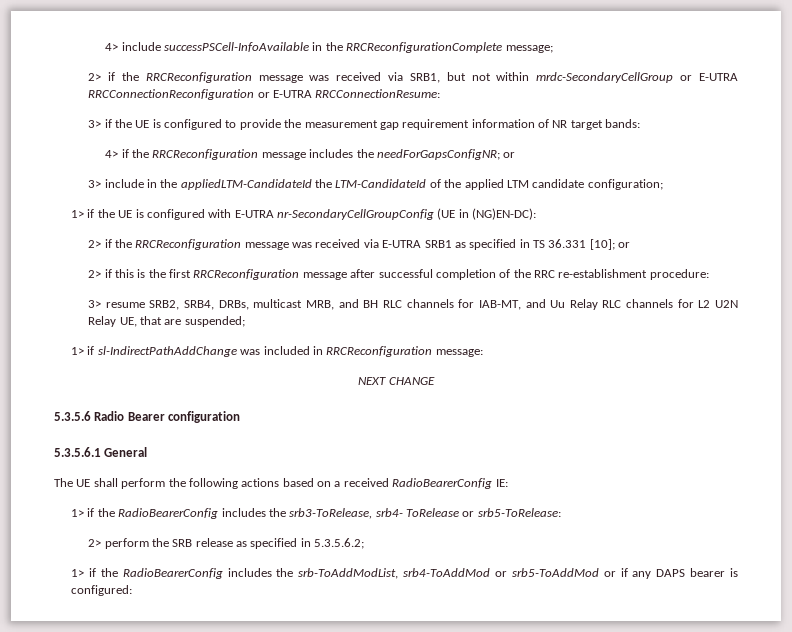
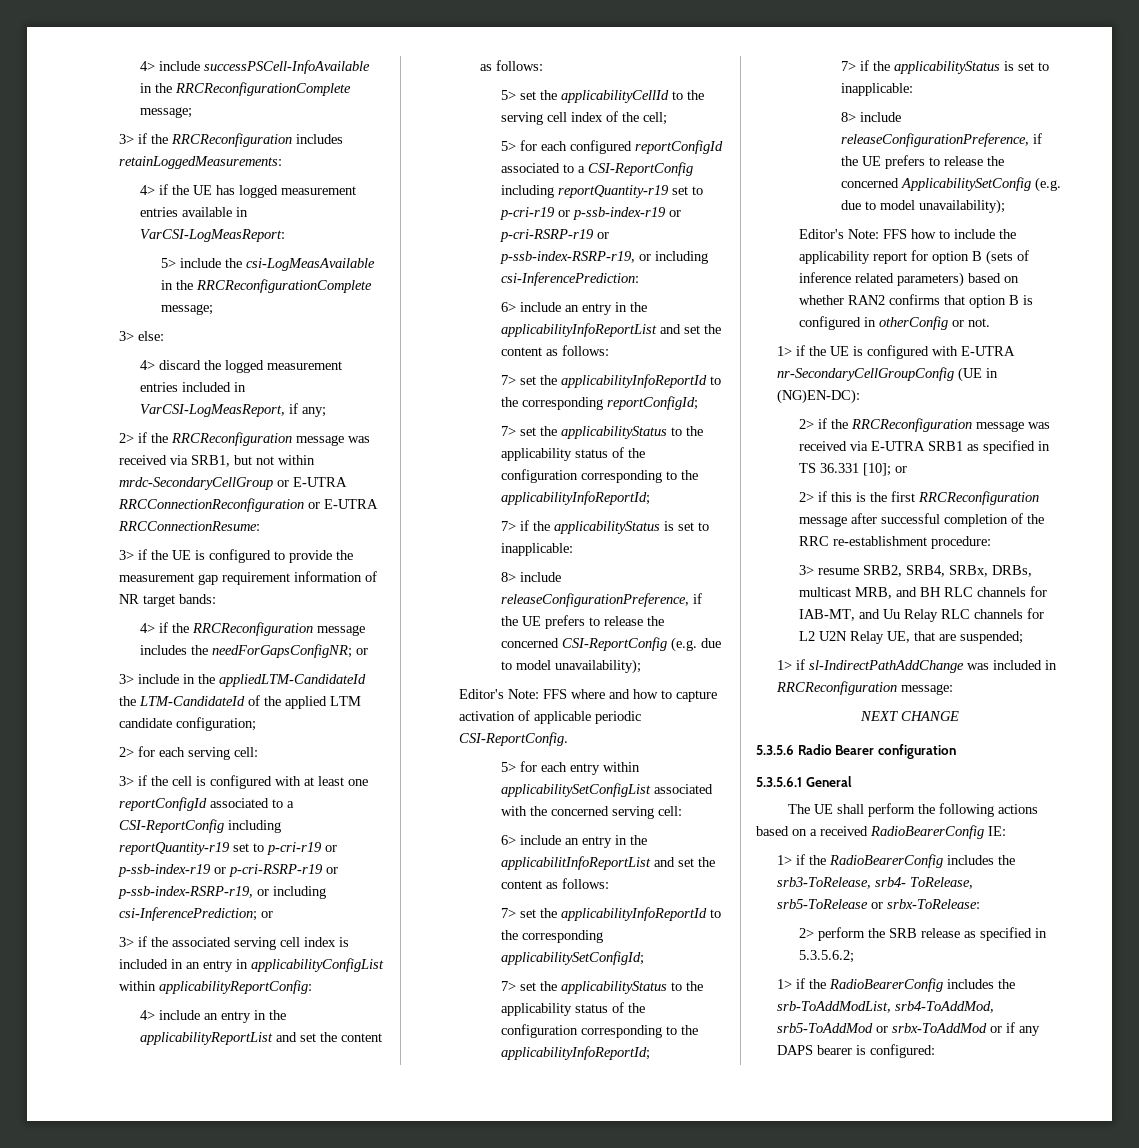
(553, 49) none -> [118,133,343,147] [118,156,282,169] [139,184,356,198] [139,207,248,217] [139,229,285,242] [161,258,376,271] [161,279,373,293] [161,304,214,315] [118,331,164,341] [139,360,342,373] [139,382,246,392] [139,403,326,417] // 3> if the RRCReconfiguration includes retainLoggedMeasurements: // 4> if the UE has logged measurement entries available in VarCSI-LogMeasReport: // 5> include the csi-LogMeasAvailable in the RRCReconfigurationComplete message; // 3> else: // 4> discard the logged measurement entries included in VarCSI-LogMeasReport, if any;
(663, 184) none -> [118,746,258,760] [118,775,368,789] [118,797,294,811] [118,819,281,833] [118,842,337,855] [117,864,338,877] [117,886,326,899] [118,907,273,921] [118,936,349,950] [118,958,384,972] [118,980,312,994] [139,1010,286,1023] [139,1032,382,1045] [479,60,543,71] [501,90,705,103] [501,111,668,125] [501,140,724,154] [501,162,694,176] [501,185,704,198] [500,207,682,220] [500,229,610,242] [500,251,709,264] [501,272,640,286] [501,302,648,315] [501,323,722,337] [501,345,610,356] [501,374,722,388] [501,396,699,410] [501,426,704,439] [501,447,646,461] [501,469,699,483] [501,491,651,505] [501,520,710,534] [501,543,574,556] [501,572,562,582] [501,593,703,607] [501,615,665,629] [501,637,722,652] [501,659,642,674] [458,689,717,702] [458,710,641,724] [458,732,568,746] [501,761,641,775] [501,783,714,797] [501,806,683,819] [501,835,648,848] [501,856,716,870] [501,878,610,889] [501,907,722,921] [501,930,604,943] [501,951,645,965] [501,981,704,994] [501,1002,646,1016] [501,1024,699,1038] [501,1046,651,1060] [841,60,1050,74] [841,83,914,96] [841,112,902,122] [841,133,1043,147] [841,155,1005,169] [841,177,1062,192] [841,199,1006,214] [798,229,1016,239] [798,250,1029,265] [798,272,1019,287] [798,294,1033,308] [798,316,990,330] // 2> for each serving cell: // 3> if the cell is configured with at least one reportConfigId associated to a CSI-ReportConfig including reportQuantity-r19 set to p-cri-r19 or p-ssb-index-r19 or p-cri-RSRP-r19 or p-ssb-index-RSRP-r19, or including csi-InferencePrediction; or // 3> if the associated serving cell index is included in an entry in applicabilityConfigList within applicabilityReportConfig: // 4> include an entry in the applicabilityReportList and set the content as follows: // 5> set the applicabilityCellId to the serving cell index of the cell; // 5> for each configured reportConfigId associated to a CSI-ReportConfig including reportQuantity-r19 set to p-cri-r19 or p-ssb-index-r19 or p-cri-RSRP-r19 or p-ssb-index-RSRP-r19, or including csi-InferencePrediction: // 6> include an entry in the applicabilityInfoReportList and set the content as follows: // 7> set the applicabilityInfoReportId to the corresponding reportConfigId; // 7> set the applicabilityStatus to the applicability status of the configuration corresponding to the applicabilityInfoReportId; // 7> if the applicabilityStatus is set to inapplicable: // 8> include releaseConfigurationPreference, if the UE prefers to release the concerned CSI-ReportConfig (e.g. due to model unavailability); // Editor's Note: FFS where and how to capture activation of applicable periodic CSI-ReportConfig. // 5> for each entry within applicabilitySetConfigList associated with the concerned serving cell: // 6> include an entry in the applicabilitInfoReportList and set the content as follows: // 7> set the applicabilityInfoReportId to the corresponding applicabilitySetConfigId; // 7> set the applicabilityStatus to the applicability status of the configuration corresponding to the applicabilityInfoReportId; // 7> if the applicabilityStatus is set to inapplicable: // 8> include releaseConfigurationPreference, if the UE prefers to release the concerned ApplicabilitySetConfig (e.g. due to model unavailability); // Editor's Note: FFS how to include the applicability report for option B (sets of inference related parameters) based on whether RAN2 confirms that option B is configured in otherConfig or not.
(215, 305) none -> [948,565,988,577] SRBx,
[406,508,561,517] ToRelease or srb5-ToRelease: -> [910,877,974,889] [777,899,981,909] ToRelease, srb5-ToRelease or srbx-ToRelease:
[403,568,599,577] srb4-ToAddMod or srb5-ToAddMod -> [895,1001,995,1013] [777,1023,988,1033] srb4-ToAddMod, srb5-ToAddMod or srbx-ToAddMod

